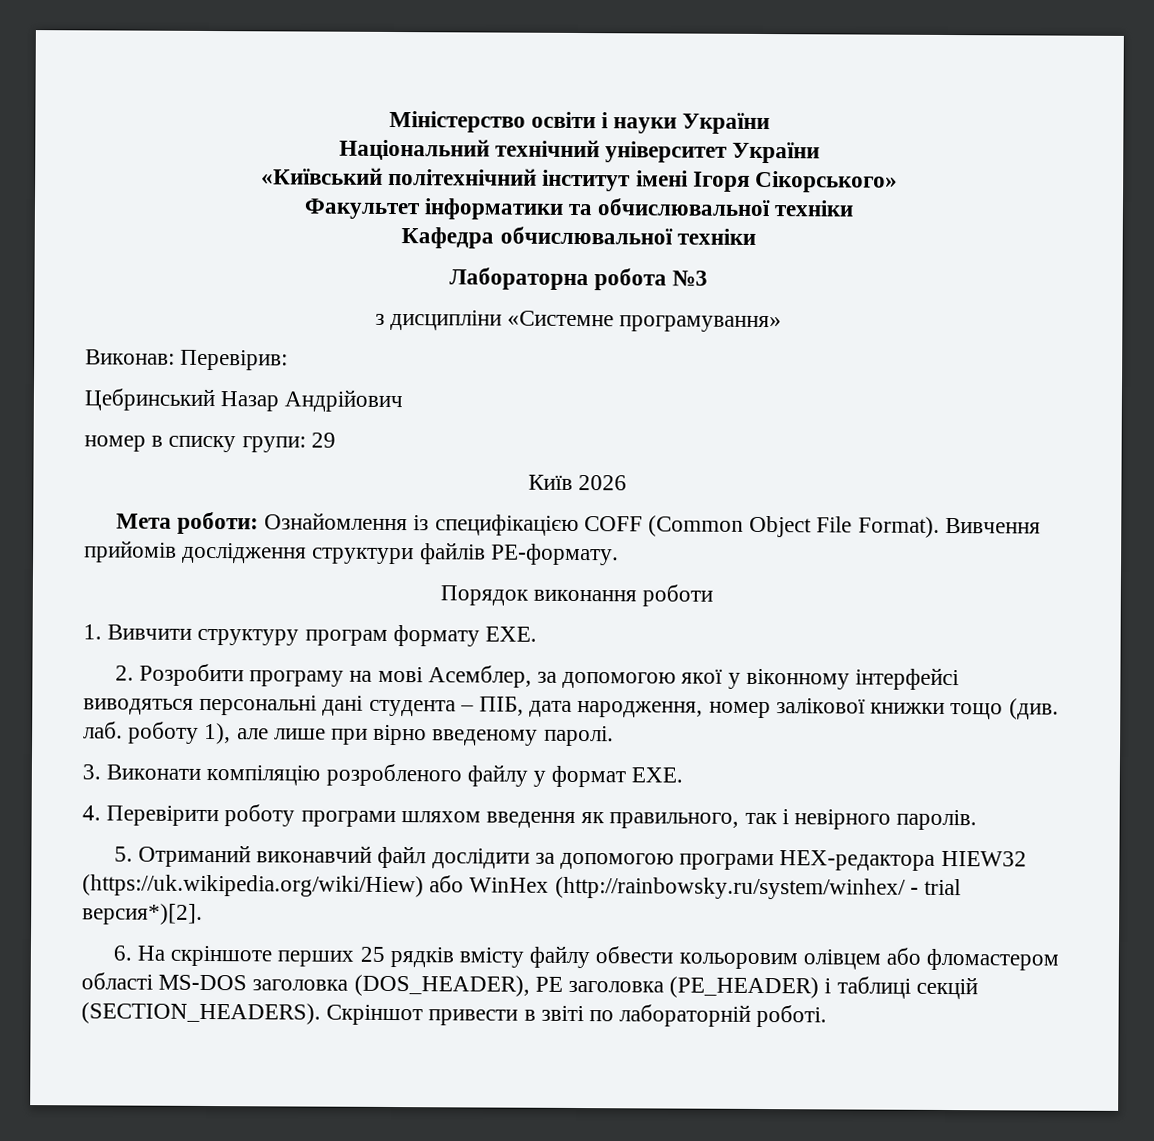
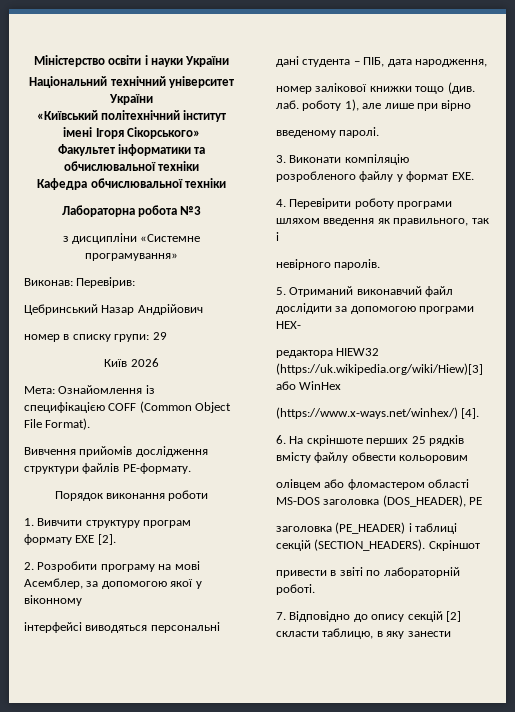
[115,511,259,535] Мета роботи: -> [24,386,55,394] Мета:
(940, 527) none -> (91, 424) //
[485,626,538,642] EXE. -> [75,534,116,545] EXE [2].
(850, 679) none -> (82, 600) //
(704, 709) none -> (487, 63) //
(428, 735) none -> (472, 105) //
(789, 817) none -> (279, 236) //
[779,850,1027,871] [82,874,962,900] [82,903,203,925] HEX-редактора HIEW32 (https://uk.wikipedia.org/wiki/Hiew) або WinHex (http://rainbowsky.ru/system/winhex/ - trial версия*)[2]. -> [276,321,301,329] [276,348,380,358] [276,363,483,375] [276,381,342,390] [276,407,480,419] HEX- // редактора HIEW32 (https://uk.wikipedia.org/wiki/Hiew)[3] або WinHex // (https://www.x-ways.net/winhex/) [4].
(798, 961) none -> (469, 459) //
(563, 984) none -> (483, 501) //
(424, 1015) none -> (480, 545) //
(828, 1016) none -> [276,611,461,622] [276,628,451,639] // 7. Відповідно до опису секцій [2] скласти таблицю, в яку занести

